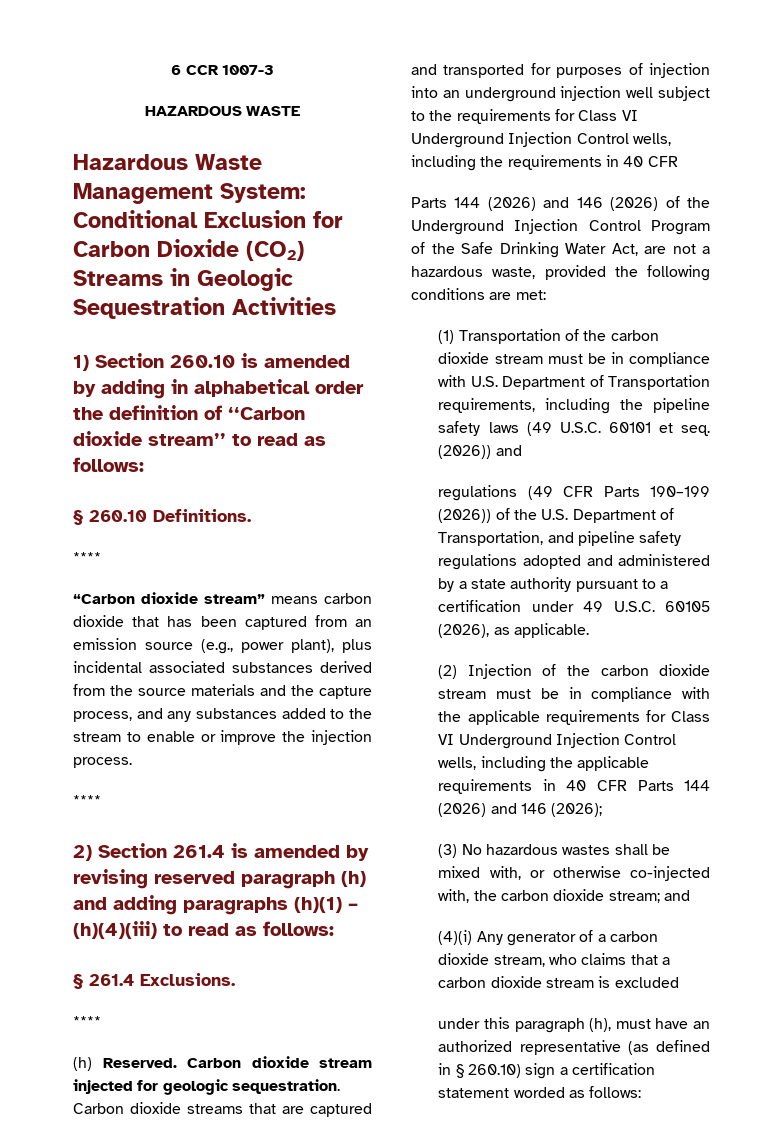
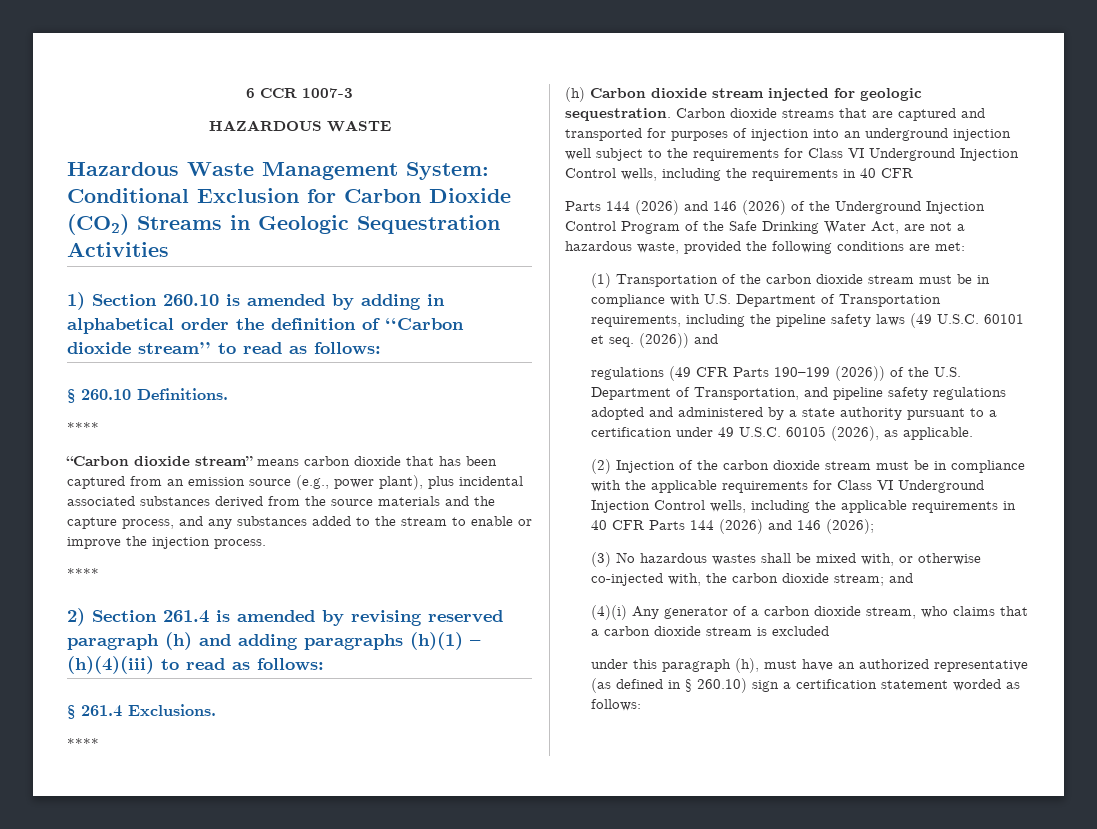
[102,1058,177,1068] Reserved. -> (585, 94) none

